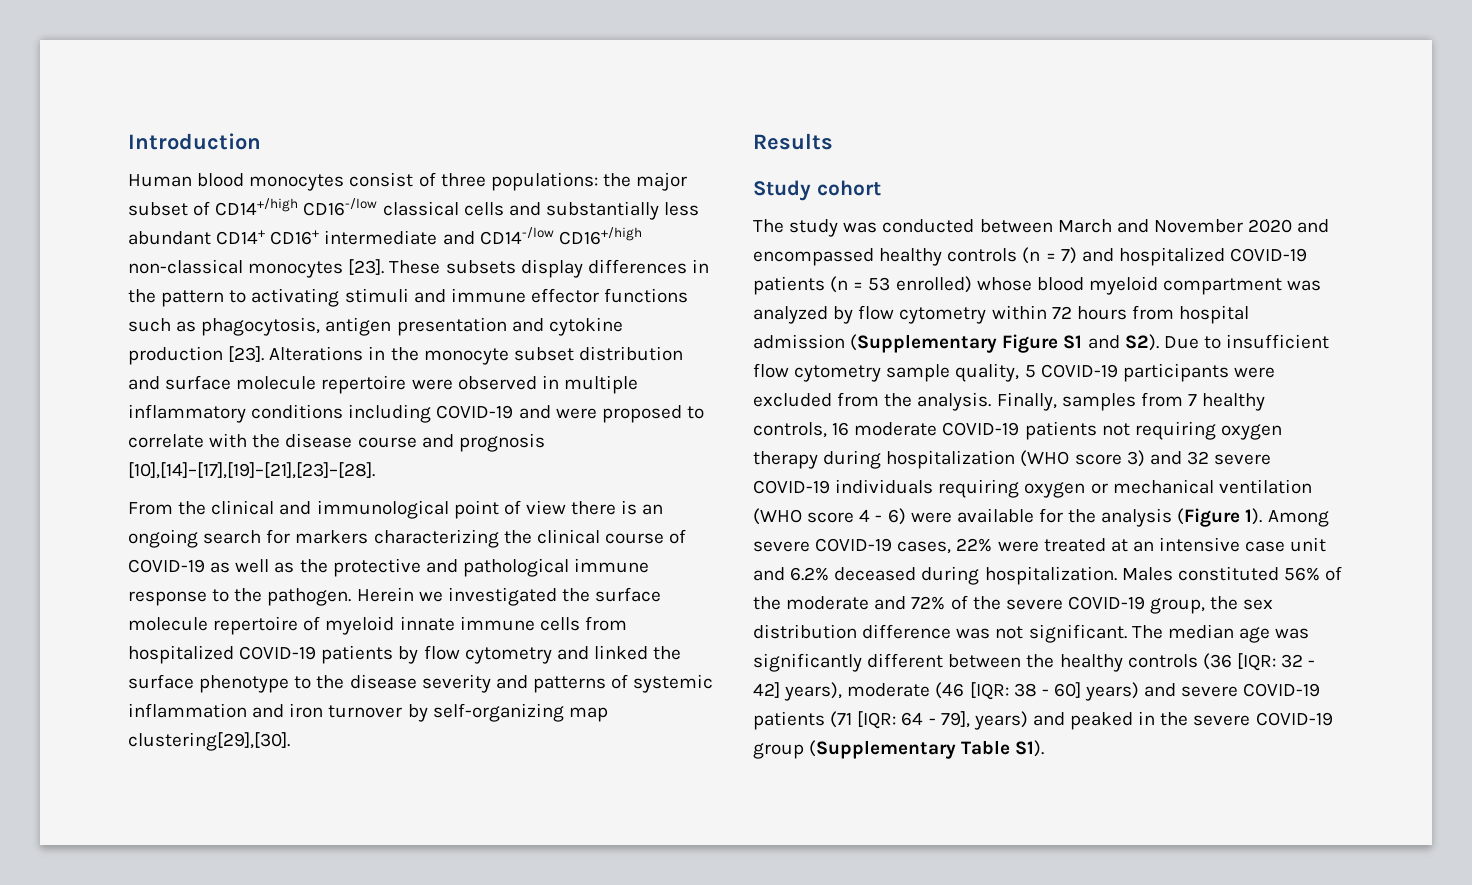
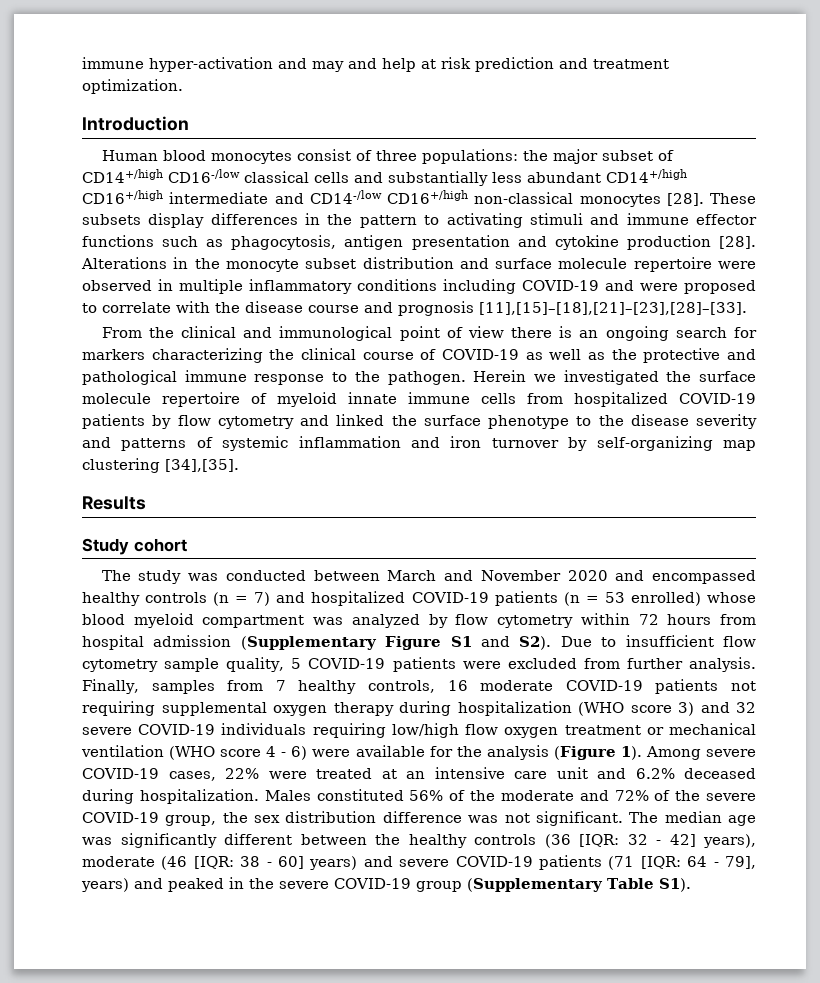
(128, 141) none -> [82,57,669,72] [82,79,183,94] immune hyper-activation and may and help at risk prediction and treatment optimization. //
[216,230,320,245] CD14+ CD16+ -> [606,169,687,183] [82,190,163,204] CD14+/high CD16+/high
[348,259,385,275] [23]. -> [666,193,704,206] [28].
[228,346,265,362] [23]. -> [718,236,756,249] [28].
[128,462,375,479] [10],[14]–[17],[19]–[21],[23]–[28]. -> [479,302,747,315] [11],[15]–[18],[21]–[23],[28]–[33].
[128,732,290,751] clustering[29],[30]. -> [82,458,239,473] clustering [34],[35].
[1122,363,1229,382] participants -> [392,657,456,672] patients
[884,393,913,407] the -> [626,658,683,669] further
(1216, 430) none -> [161,702,267,716] supplemental
[1024,482,1086,498] oxygen -> [391,723,641,738] low/high flow oxygen treatment
[1245,541,1286,552] case -> [514,771,547,779] care

